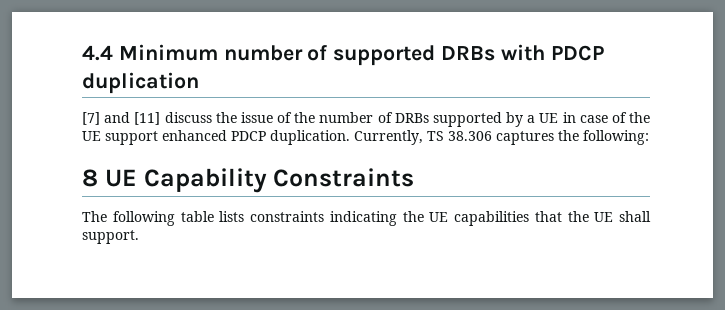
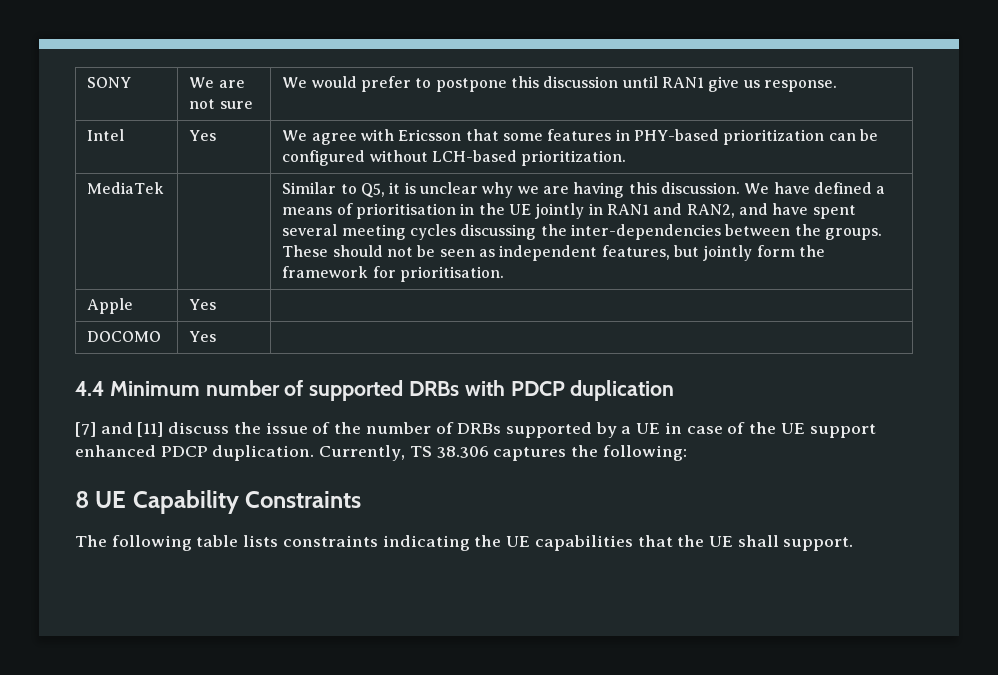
(82, 53) none -> [87,77,132,88] [189,77,245,88] [189,99,253,109] [282,76,837,92] [87,129,125,141] [189,130,217,141] [282,129,878,145] [282,150,627,166] [87,182,165,194] [282,182,886,198] [282,203,856,219] [282,224,883,240] [282,245,825,261] [282,266,505,282] [87,298,134,314] [189,299,217,310] [87,331,162,342] [189,331,217,342] SONY | We are not sure | We would prefer to postpone this discussion until RAN1 give us response. // Intel | Yes | We agree with Ericsson that some features in PHY-based prioritization can be configured without LCH-based prioritization. // MediaTek | | Similar to Q5, it is unclear why we are having this discussion. We have defined a means of prioritisation in the UE jointly in RAN1 and RAN2, and have spent several meeting cycles discussing the inter-dependencies between the groups. These should not be seen as independent features, but jointly form the framework for prioritisation. // Apple | Yes | // DOCOMO | Yes | //

